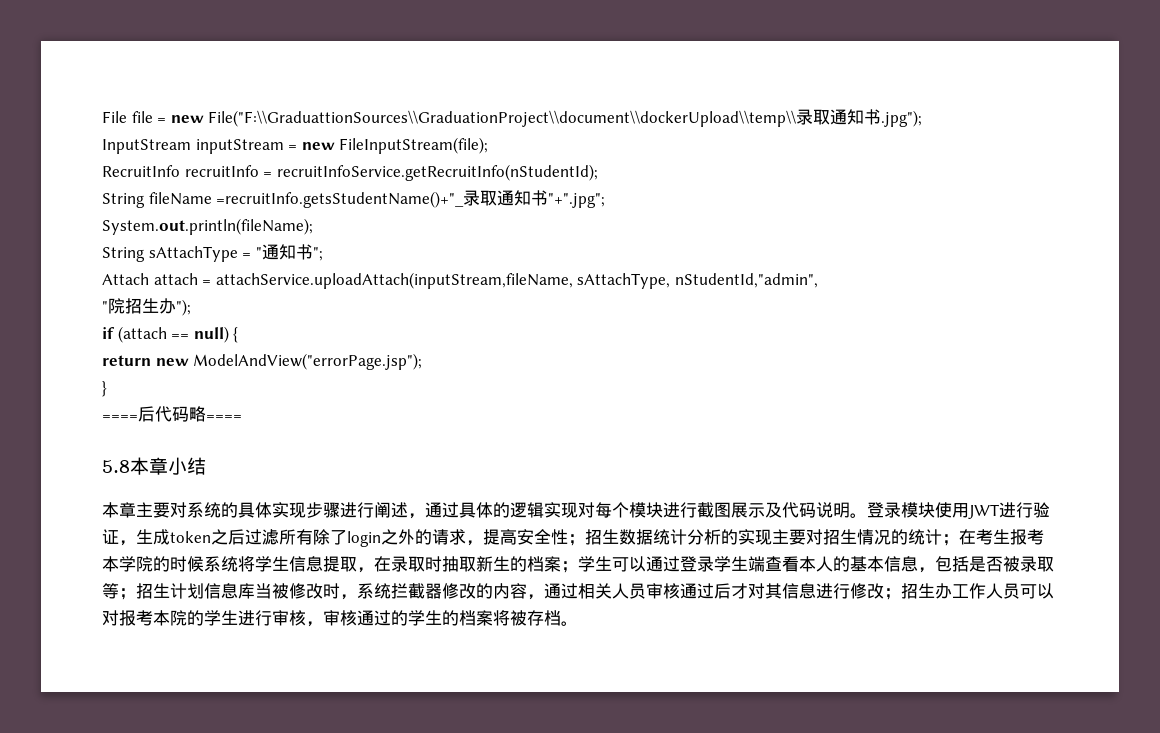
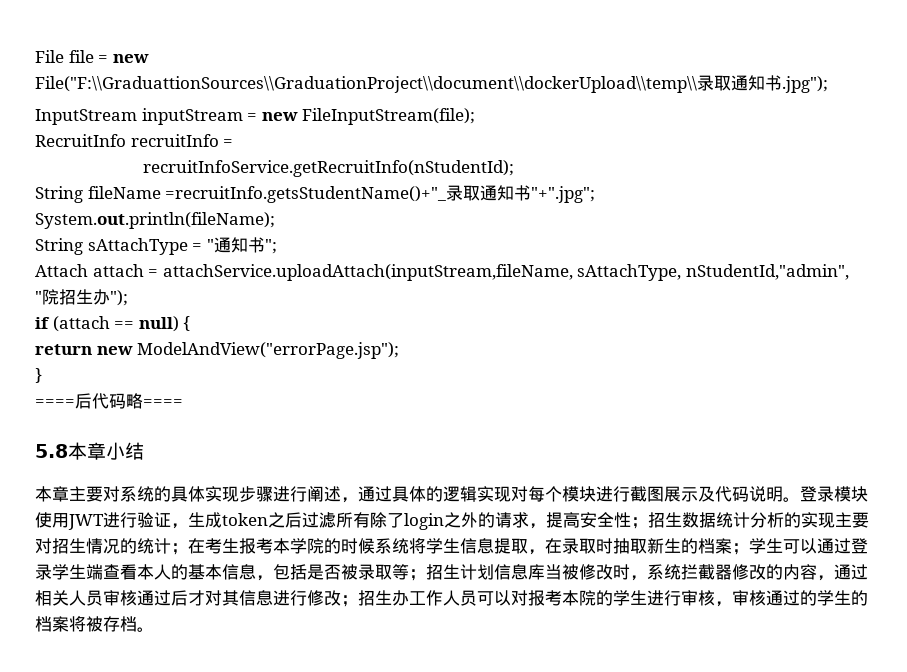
(204, 119) none -> (149, 58) //
(273, 174) none -> (234, 143) //

